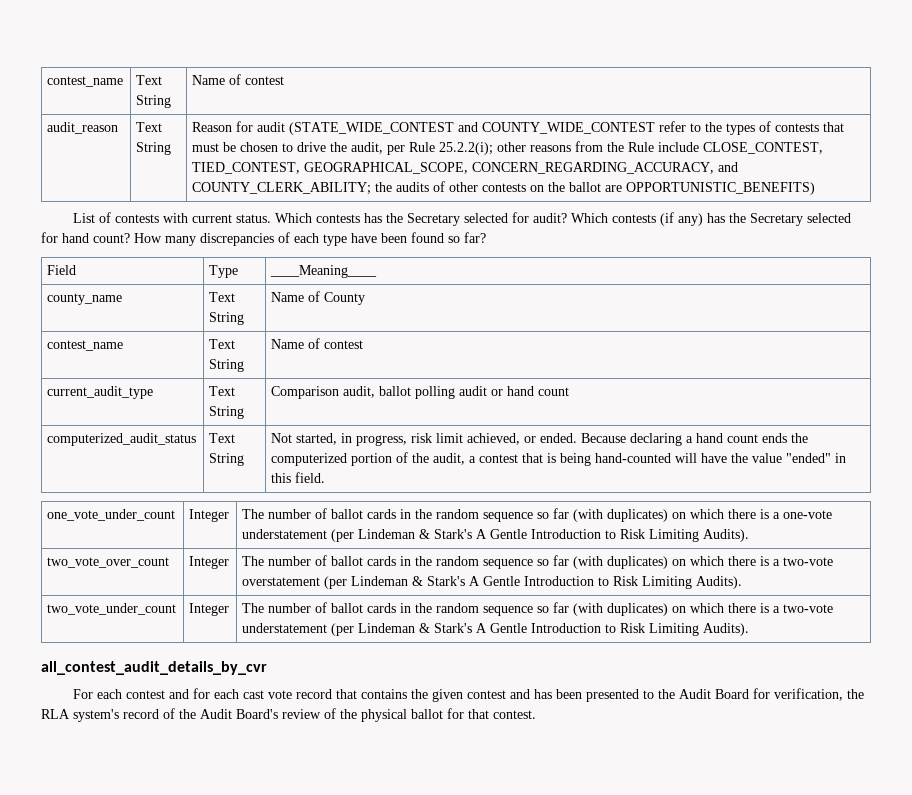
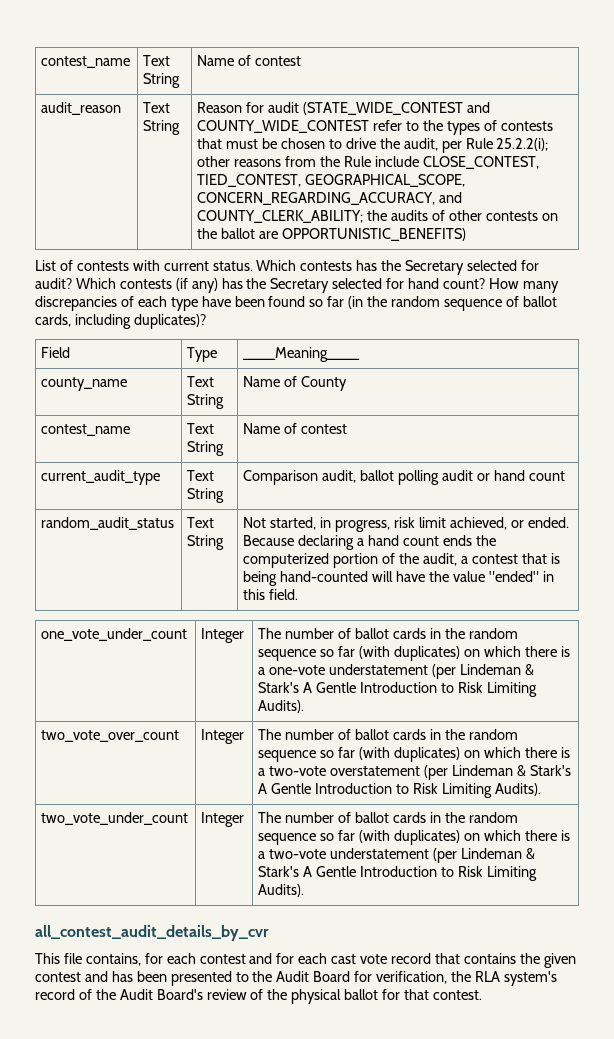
[464,232,486,243] far? -> [327,296,557,311] [35,314,206,329] far (in the random sequence of ballot cards, including duplicates)?
[47,433,197,446] computerized_audit_status -> [41,517,175,530] random_audit_status
[72,689,93,699] For -> [35,953,163,966] This file contains, for

